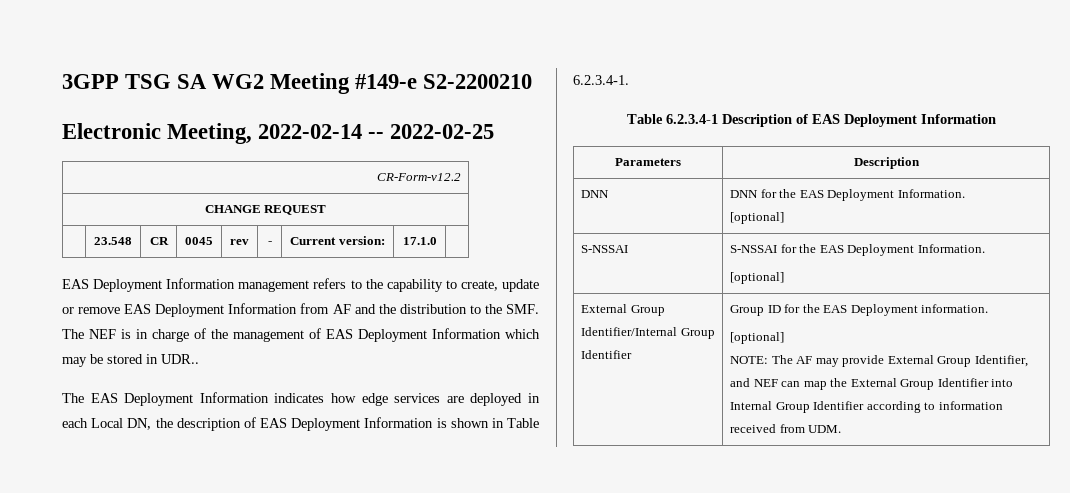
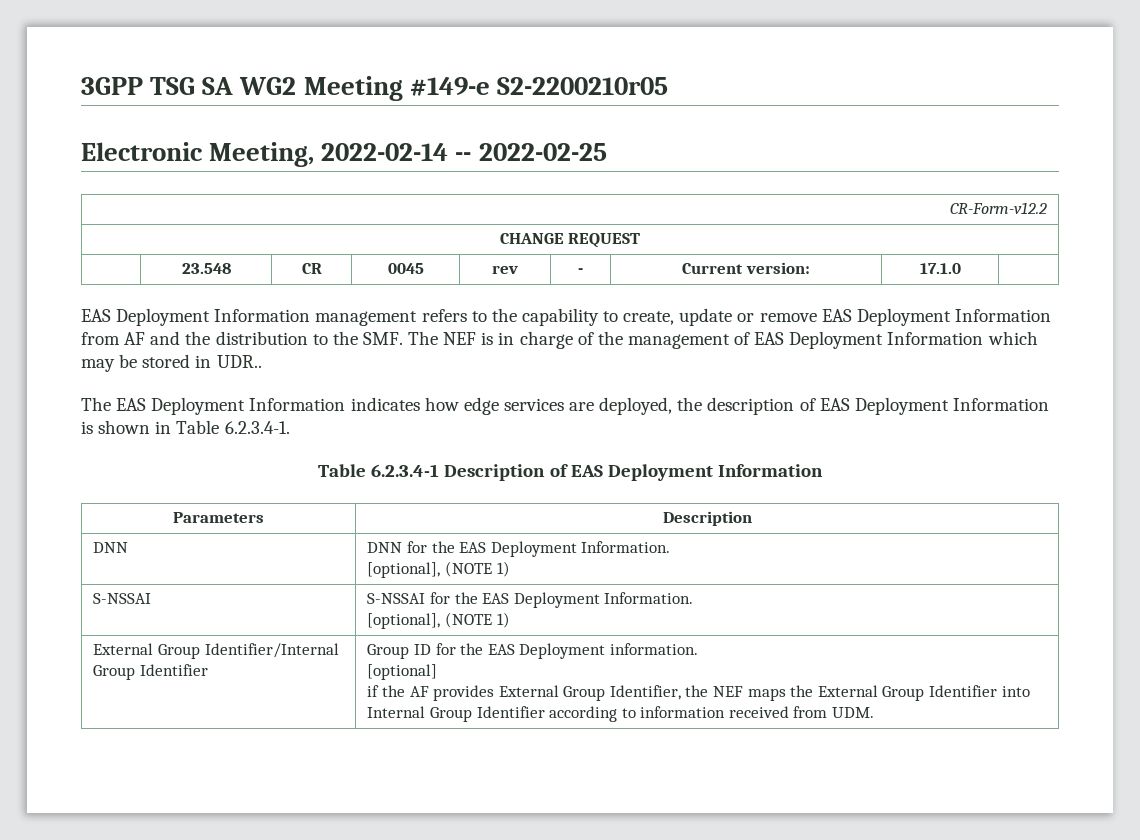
[423,74,533,89] S2-2200210 -> [496,77,668,95] S2-2200210r05
[470,393,541,406] [62,418,152,430] deployed in each Local DN, -> [599,397,673,415] deployed,
[730,212,785,224] [optional] -> [367,561,510,578] [optional], (NOTE 1)
[730,272,785,284] [optional] -> [367,612,510,629] [optional], (NOTE 1)
[730,355,1028,367] [730,378,827,390] NOTE: The AF may provide External Group Identifier, and NEF can map -> [367,685,786,701] if the AF provides External Group Identifier, the NEF maps

